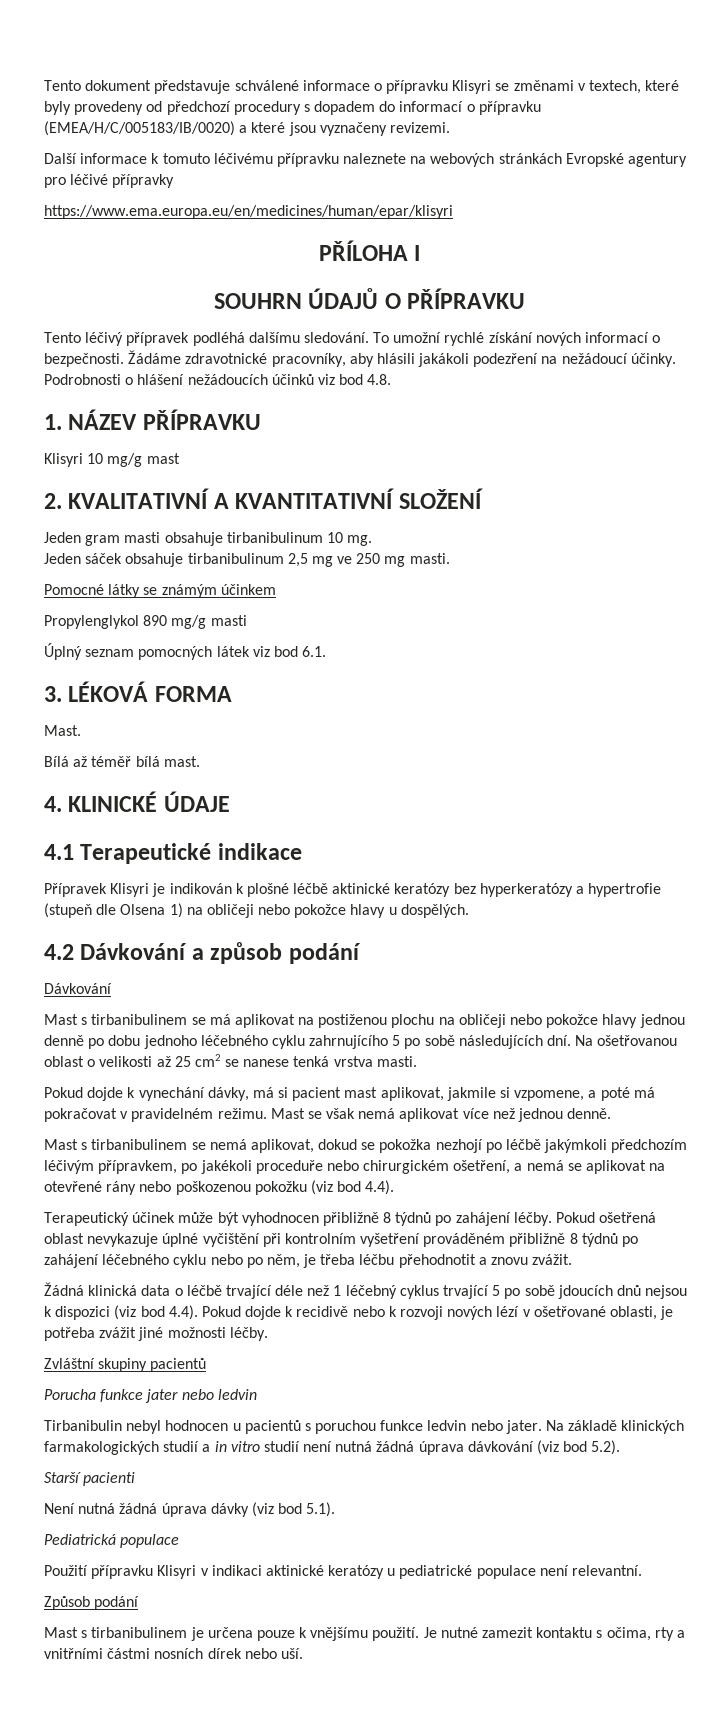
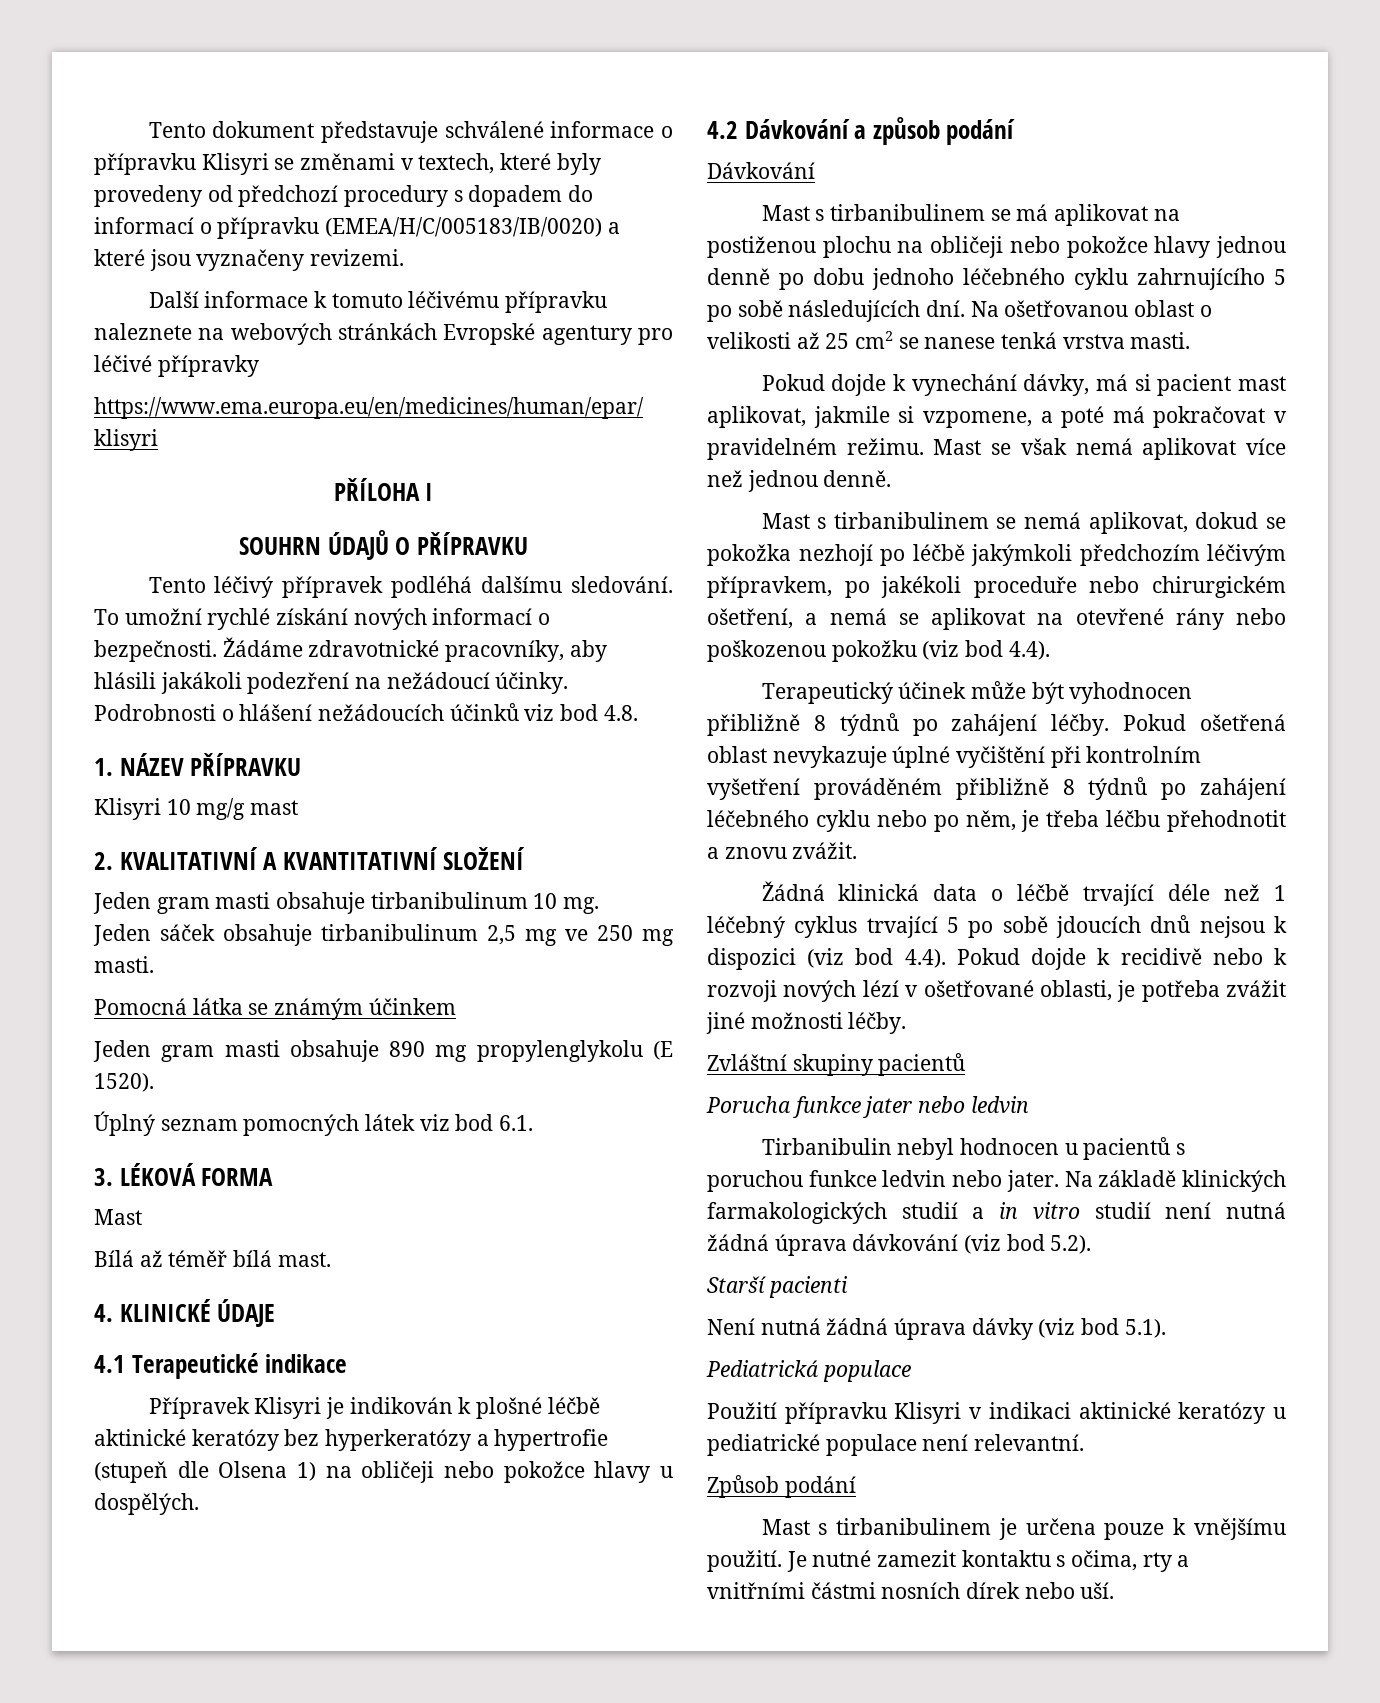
[44,584,141,598] Pomocné látky -> [94,998,243,1015] Pomocná látka
[44,615,247,629] Propylenglykol 890 mg/g masti -> [93,1040,673,1062] [94,1073,154,1092] Jeden gram masti obsahuje 890 mg propylenglykolu (E 1520).
[44,725,81,736] Mast. -> [94,1209,142,1225] Mast

